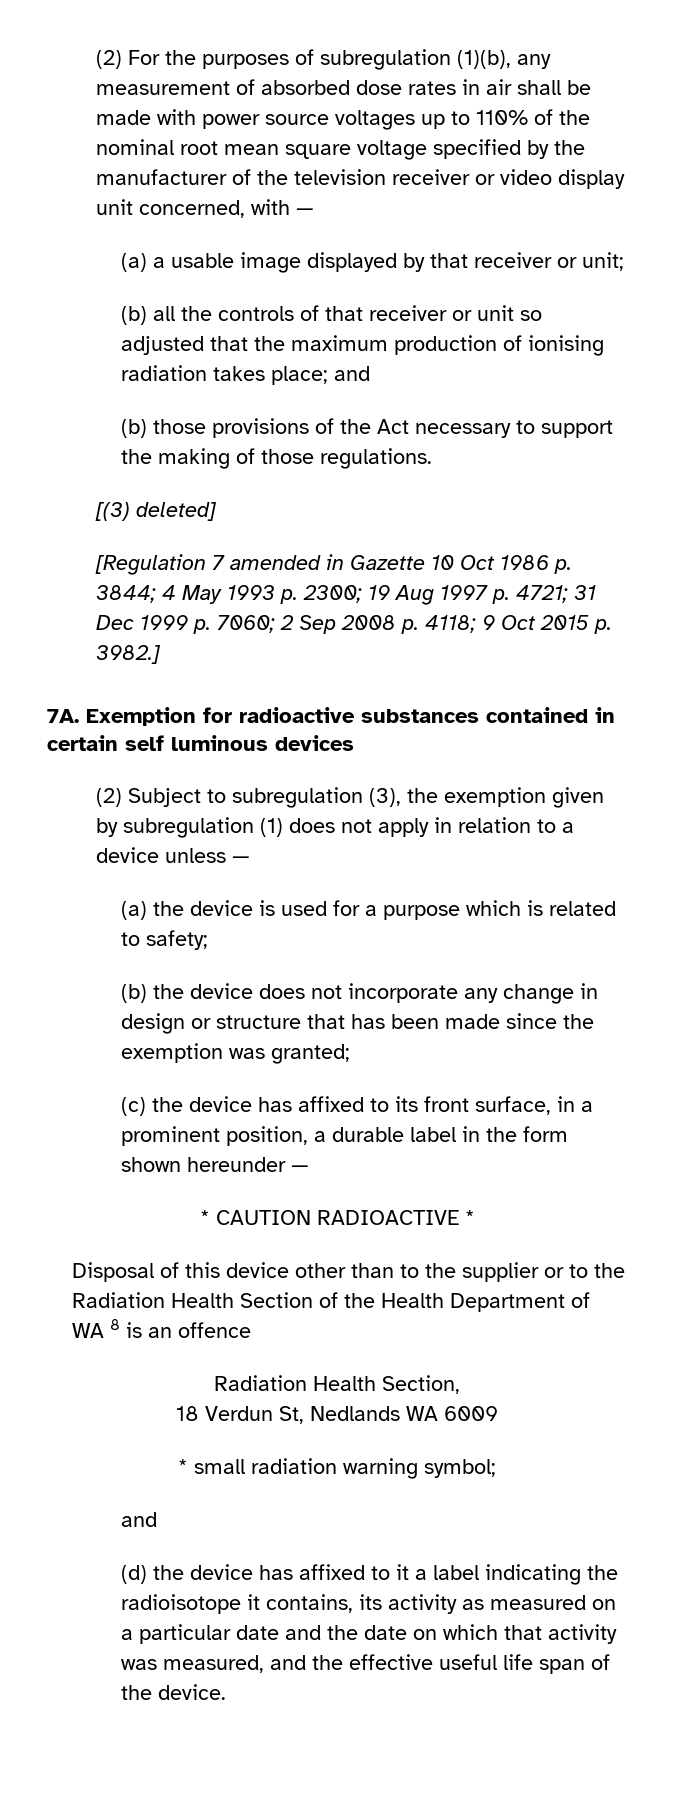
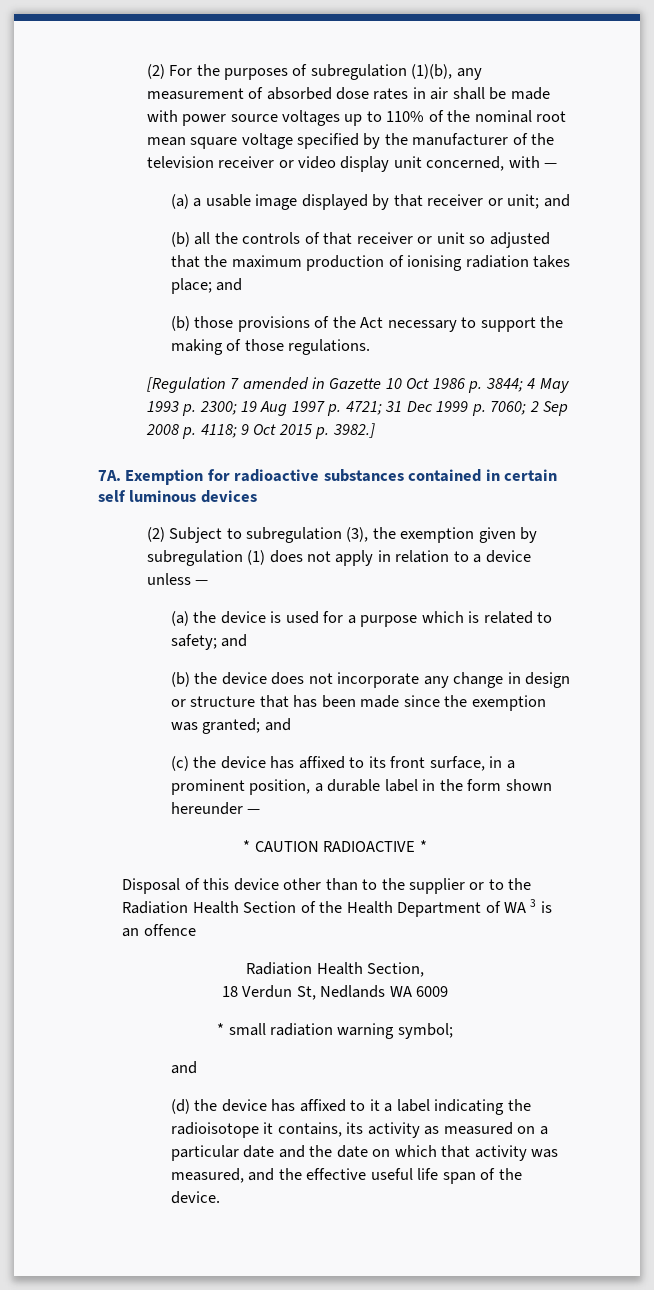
(624, 261) none -> [543,194,570,207] and
[95,502,218,521] // [(3) deleted] -> (371, 347) none
(208, 940) none -> [221,634,248,647] and
(350, 1054) none -> [264,718,291,731] and
[109,1319,120,1330] 8 -> [530,899,537,907] 3

